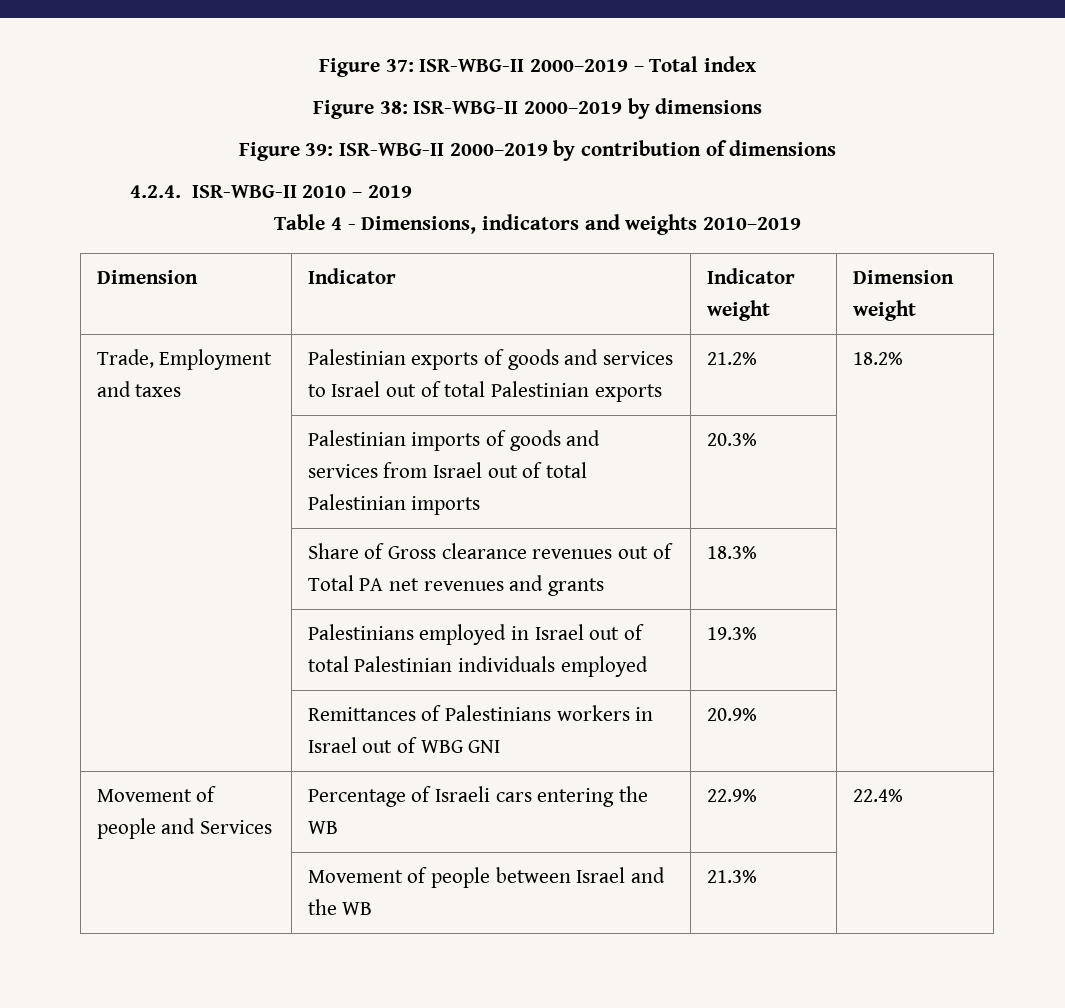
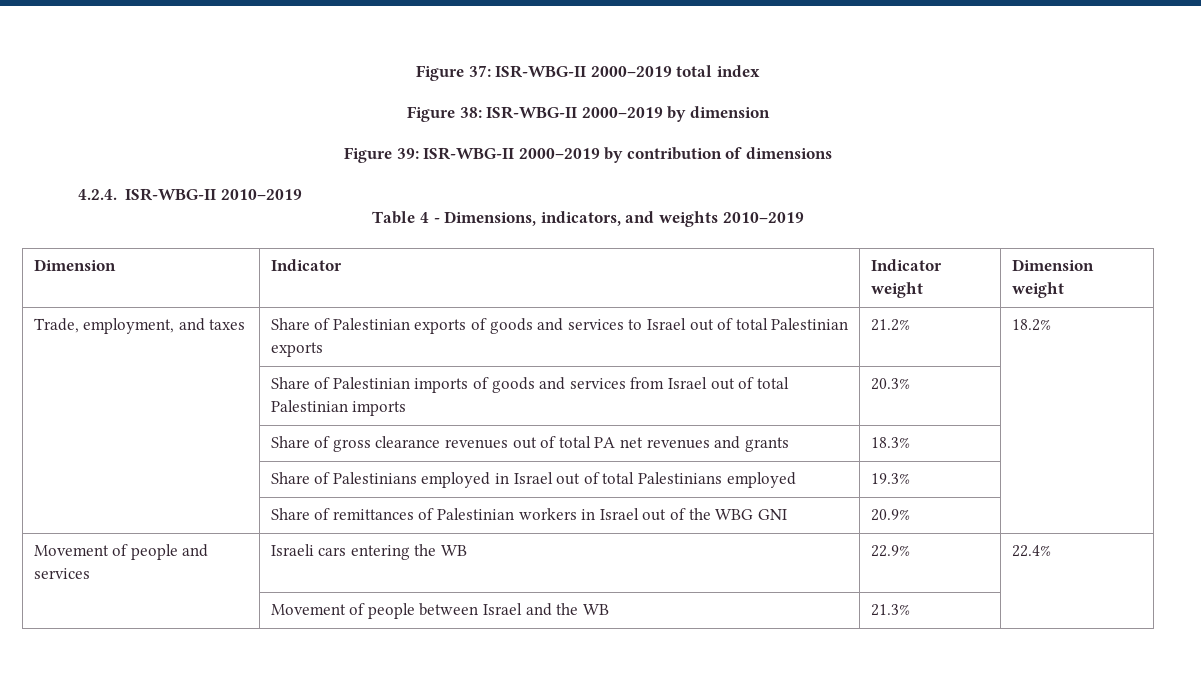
[633,56,699,72] – Total -> [676,65,713,77] total
[655,98,763,114] dimensions -> [689,106,770,118] dimension
[302,185,412,198] 2010 – 2019 -> [221,189,303,200] 2010–2019
[481,214,579,230] indicators -> [540,211,621,226] indicators,
[159,349,273,370] Employment -> [83,318,175,334] employment,
(182, 390) none -> [270,318,331,330] Share of
(903, 358) none -> [270,377,331,389] Share of
[387,546,436,559] Gross -> [332,439,371,452] gross
[307,575,354,591] Total -> [558,436,591,448] total
(757, 552) none -> [270,472,331,484] Share of
[354,656,555,672] Palestinian individuals -> [637,472,722,484] Palestinians
[307,705,551,721] Remittances of Palestinians -> [270,508,514,520] Share of remittances of Palestinian
(417, 745) none -> [688,508,711,520] the
[199,820,272,834] [307,786,432,807] Services | Percentage of -> [33,568,90,579] services |

